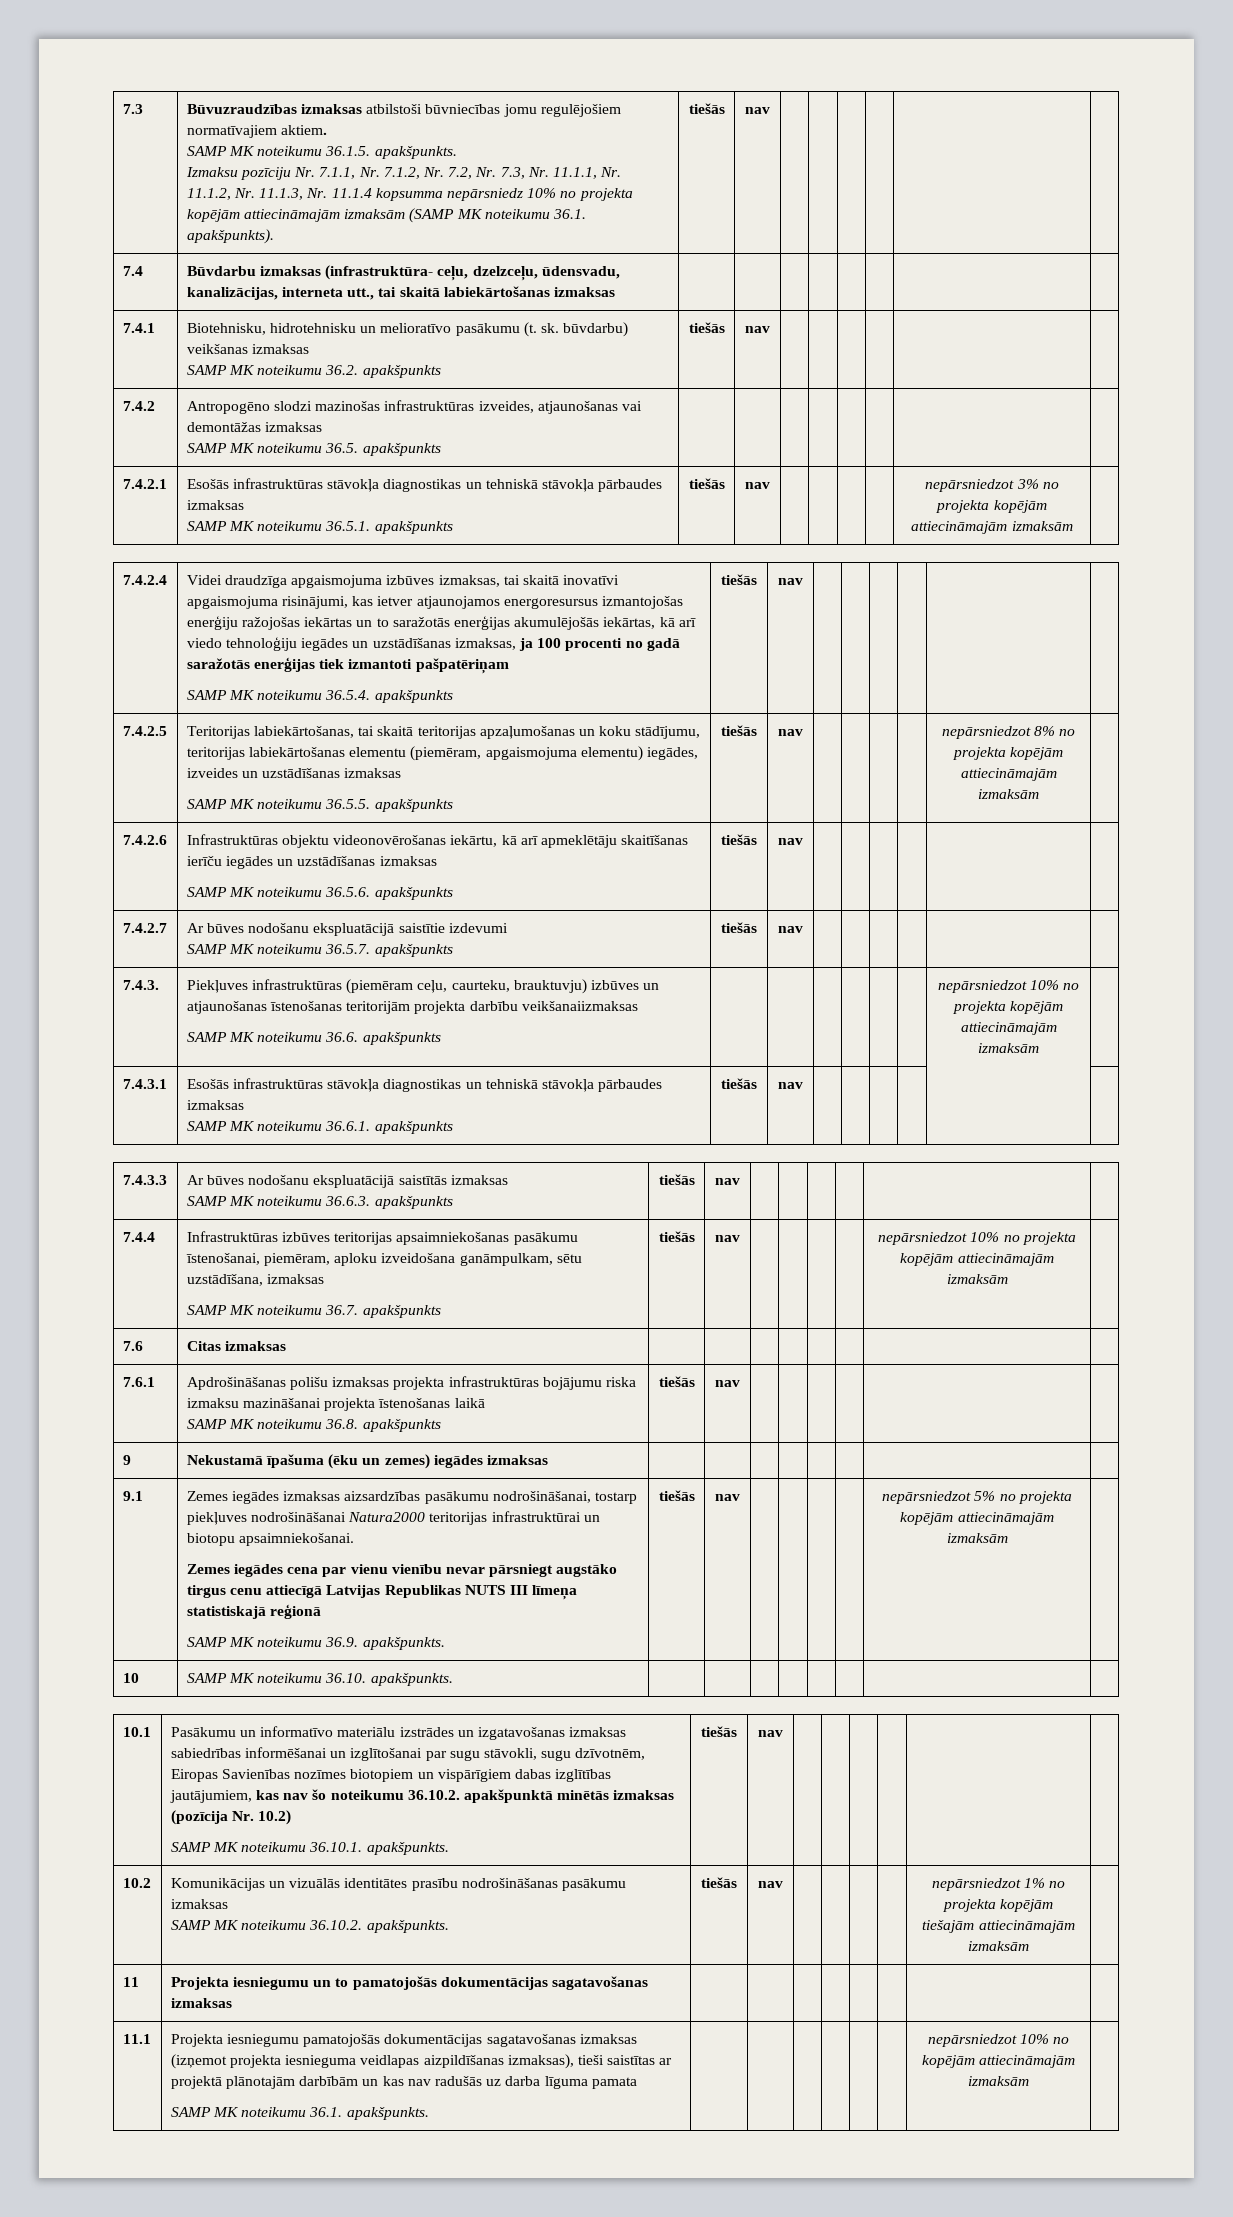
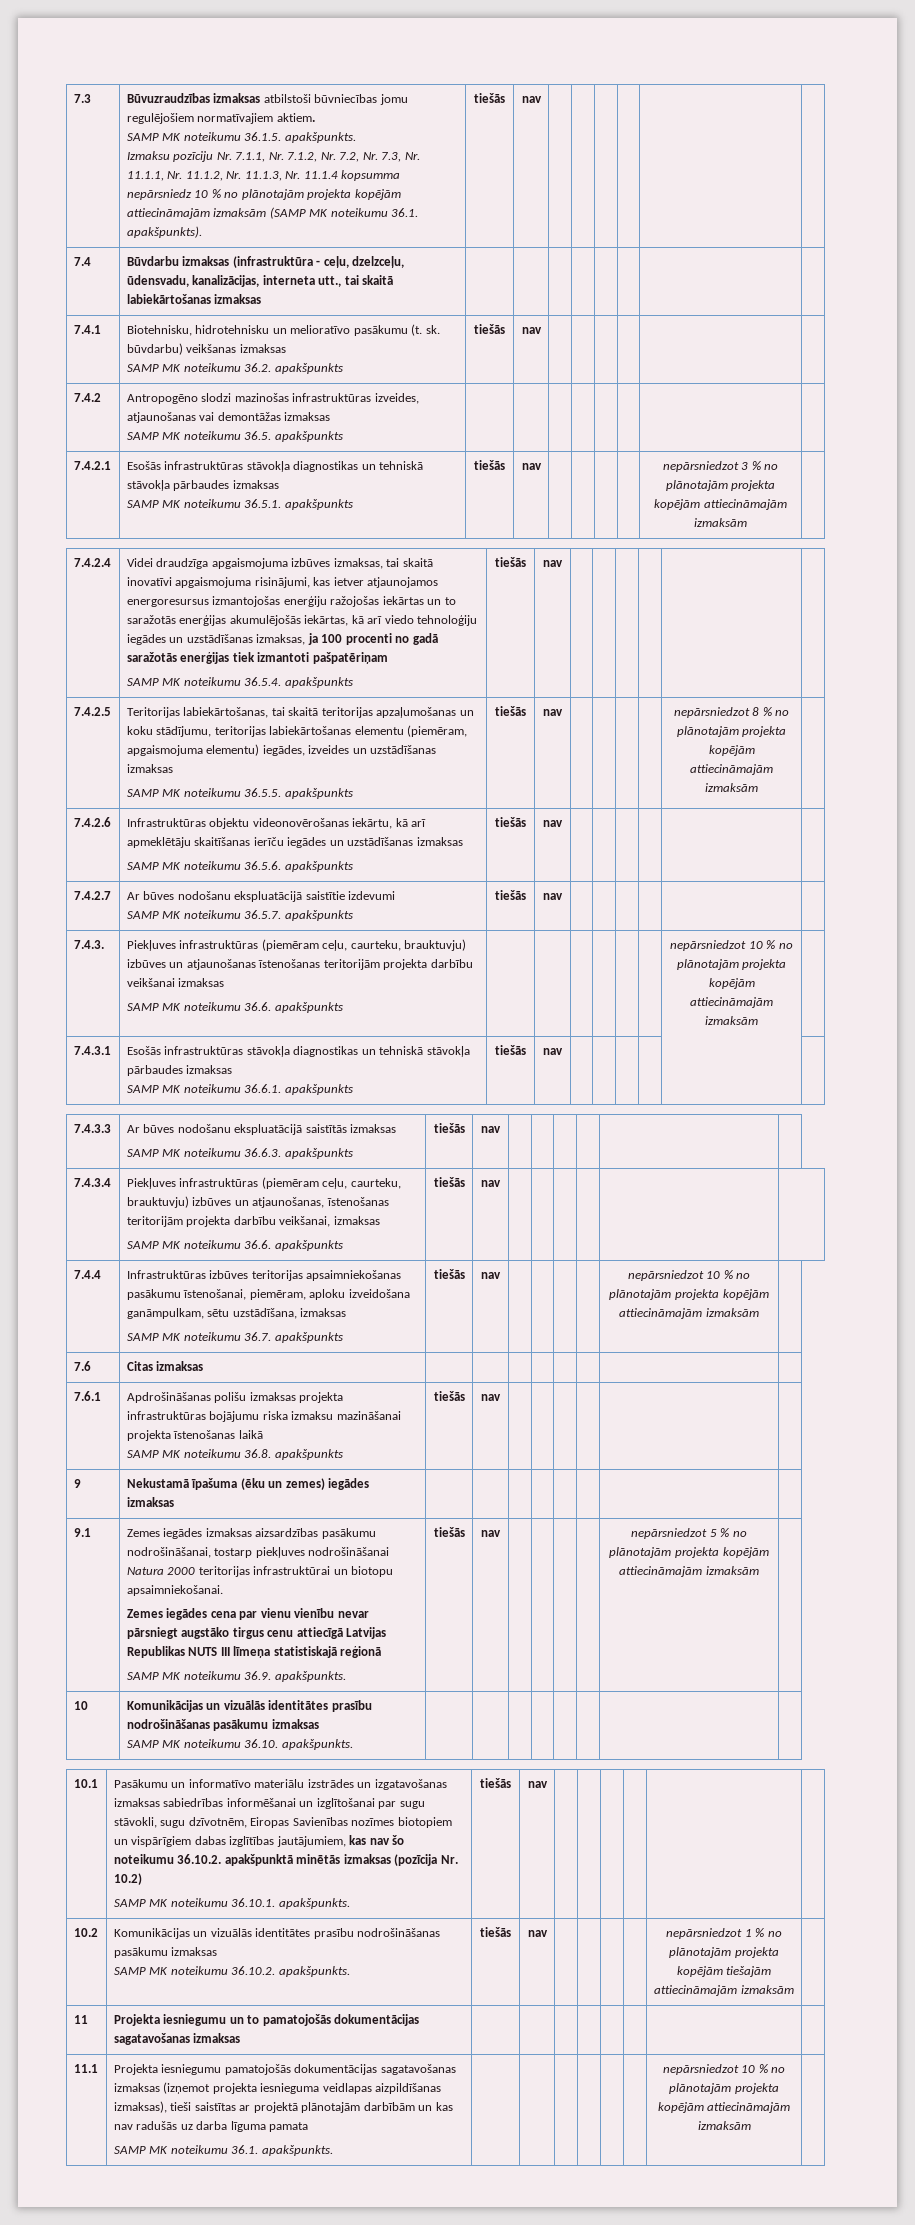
[527,188,577,198] 10% no -> [194,189,304,200] 10 % no plānotajām
[325,265,434,280] (infrastruktūra- -> [232,256,321,268] (infrastruktūra -
[1016,479,1059,489] 3% no -> [741,461,779,470] [665,480,728,491] 3 % no plānotajām
[1034,726,1076,736] 8% no -> [752,707,790,716] [676,726,739,737] 8 % no plānotajām
[521,1001,638,1011] veikšanaiizmaksas -> [126,978,225,987] veikšanai izmaksas
[1030,980,1080,990] 10% no -> [748,940,793,949] [676,959,739,970] 10 % no plānotajām
(740, 1181) none -> [73,1178,111,1187] [126,1177,401,1189] [126,1196,389,1208] [126,1216,380,1227] [126,1240,343,1251] [433,1177,465,1187] [481,1180,501,1187] // 7.4.3.4 | Piekļuves infrastruktūras (piemēram ceļu, caurteku, brauktuvju) izbūves un atjaunošanas, īstenošanas teritorijām projekta darbību veikšanai, izmaksas // SAMP MK noteikumu 36.6. apakšpunkts | tiešās | nav | | | | | |
[970,1232,1020,1242] 10% no -> [706,1270,751,1279] [609,1289,672,1300] 10 % no plānotajām
[348,1512,426,1522] Natura2000 -> [126,1567,196,1575] Natura 2000
[974,1491,1016,1501] 5% no -> [709,1528,747,1537] [609,1547,672,1558] 5 % no plānotajām
(139, 1678) none -> [126,1700,372,1712] [126,1719,319,1731] Komunikācijas un vizuālās identitātes prasību nodrošināšanas pasākumu izmaksas //
[1024,1878,1066,1888] 1% no -> [744,1928,782,1937] [669,1947,732,1958] 1 % no plānotajām
[1020,2034,1070,2044] 10% no -> [741,2064,786,2073] [669,2083,779,2094] 10 % no plānotajām projekta

